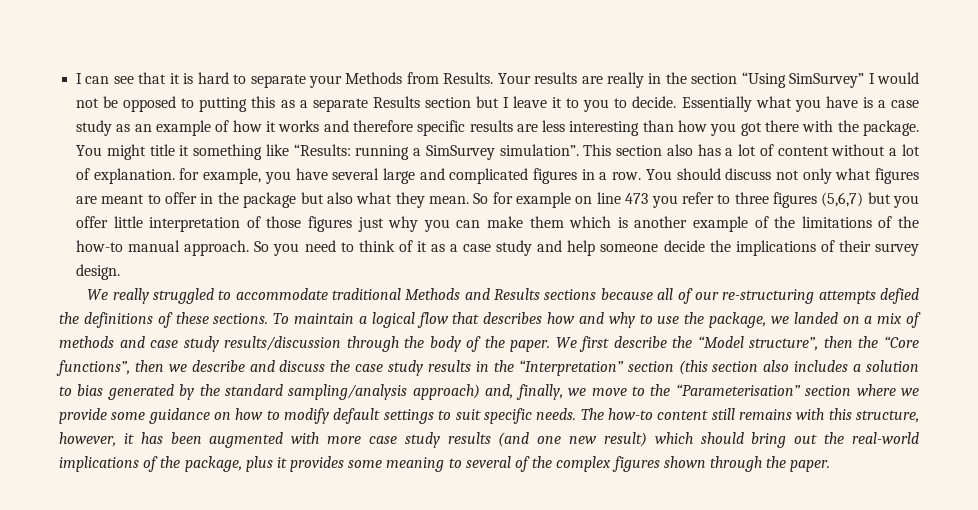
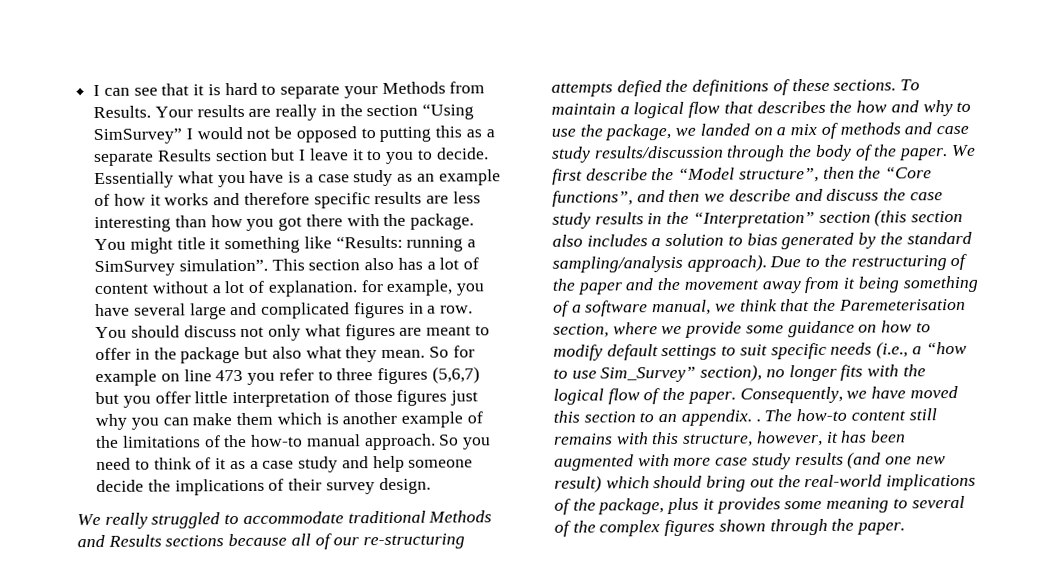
(543, 318) none -> [829,100,853,113] the
(130, 368) none -> [636,190,665,203] and
[412,384,852,400] approach) and, finally, we move to the “Parameterisation” section -> [686,253,968,272] [552,275,978,295] [553,298,966,317] [553,323,609,338] approach). Due to the restructuring of the paper and the movement away from it being something of a software manual, we think that the Paremeterisation section,
[536,408,577,420] needs. -> [830,341,967,359] [553,364,926,383] [553,385,958,405] [553,409,761,426] needs (i.e., a “how to use Sim_Survey” section), no longer fits with the logical flow of the paper. Consequently, we have moved this section to an appendix. .

